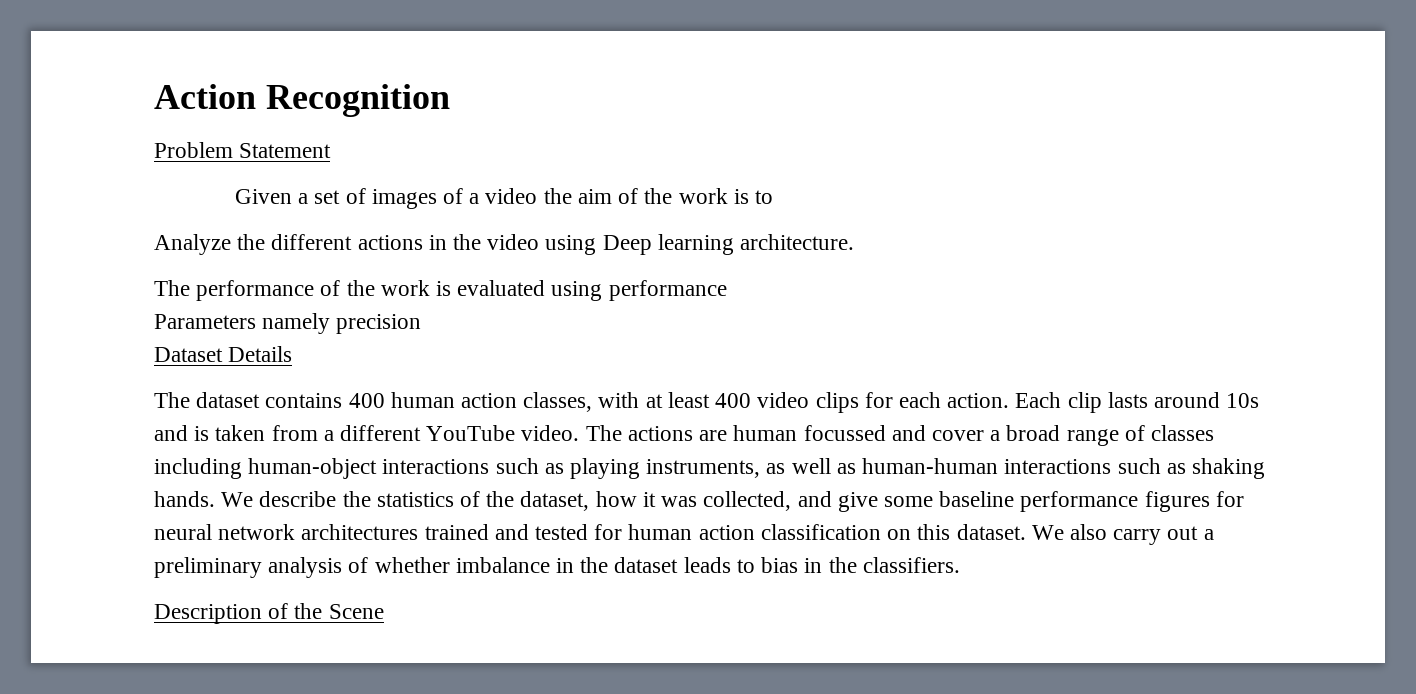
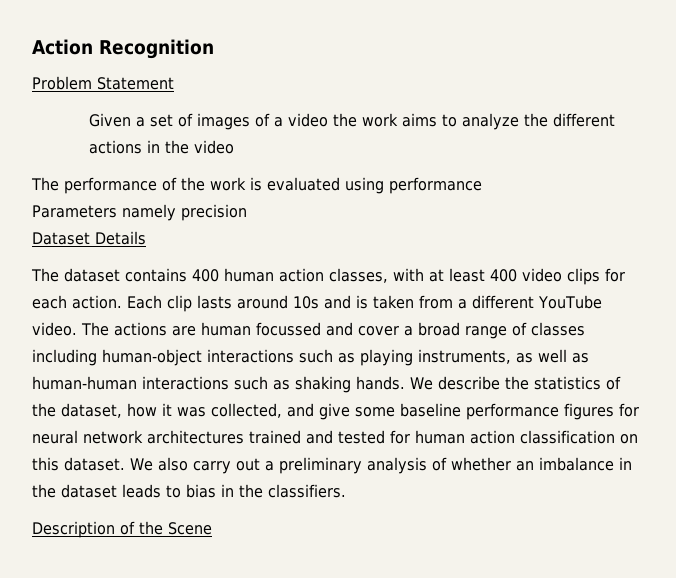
[577,188,773,204] [154,234,231,255] aim of the work is to // Analyze -> [362,113,520,130] work aims to analyze
[545,234,855,255] using Deep learning architecture. -> (235, 147) none
(450, 565) none -> [515,461,534,471] an

